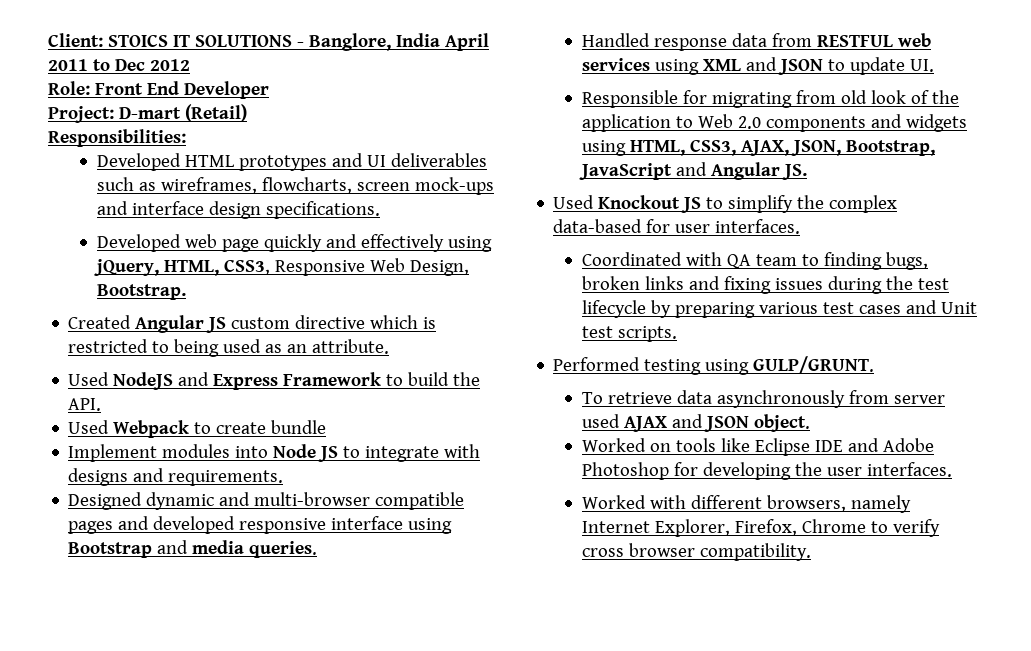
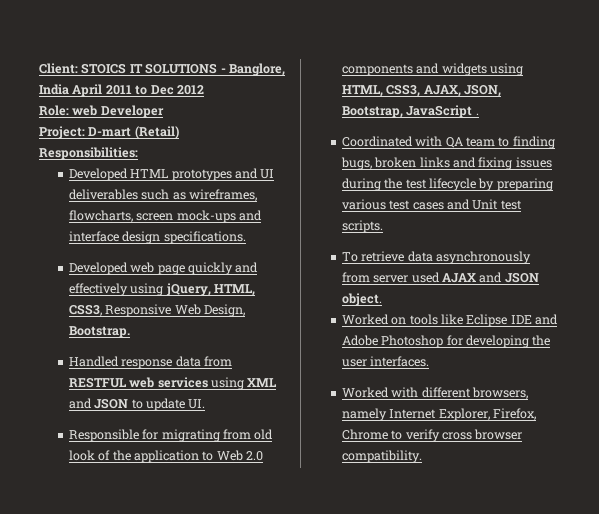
[94,81,179,95] Front End -> [72,105,98,116] web
[68,315,437,333] [68,339,390,357] [68,372,481,390] [68,398,102,411] [68,420,327,438] [68,444,481,462] [68,468,284,486] [68,492,465,510] [68,516,453,534] [68,540,318,558] // Created Angular JS custom directive which is restricted to being used as an attribute. // Used NodeJS and Express Framework to build the API. // Used Webpack to create bundle // Implement modules into Node JS to integrate with designs and requirements. // Designed dynamic and multi-browser compatible pages and developed responsive interface using Bootstrap and media queries. -> (130, 332) none
[676,162,808,180] [553,195,898,213] [553,219,801,234] and Angular JS. // Used Knockout JS to simplify the complex data-based for user interfaces. -> [475,113,479,115] .
[553,356,875,375] // Performed testing using GULP/GRUNT. -> (383, 226) none

